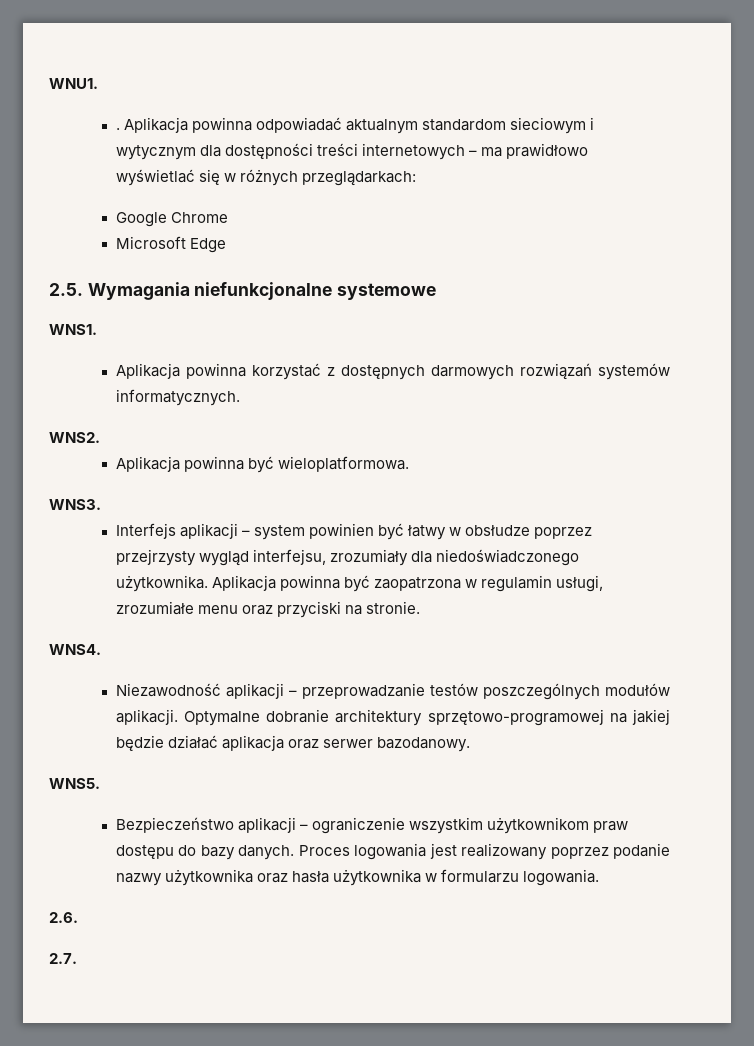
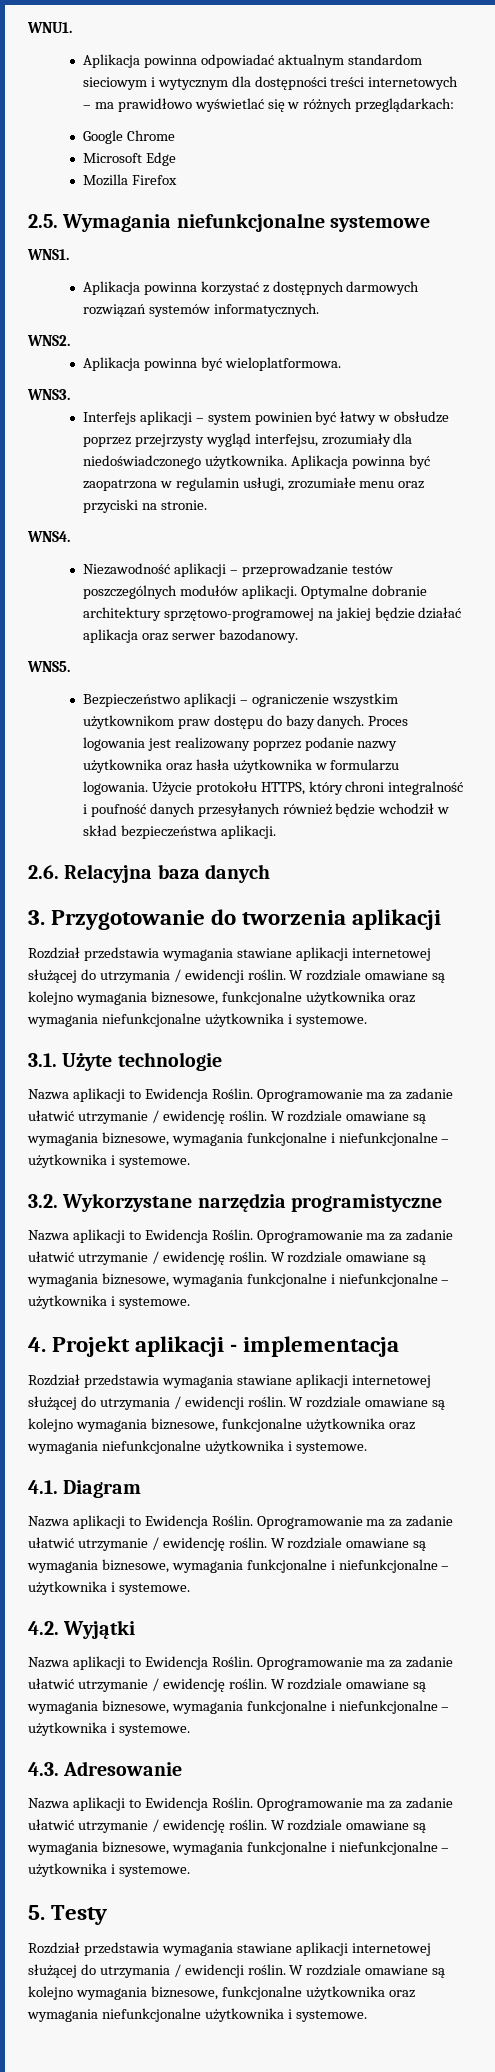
[115,128,120,130] . -> (72, 27) none
(226, 245) none -> [82,174,177,186] // Mozilla Firefox
[49,912,78,923] [49,953,77,964] // 2.6. // 2.7. -> [151,781,464,795] [82,803,450,817] [82,825,276,839] [28,864,270,883] [28,909,442,930] [28,947,431,961] [28,969,446,983] [28,991,415,1005] [27,1013,367,1027] [28,1052,222,1071] [28,1088,454,1102] [28,1110,427,1124] [27,1132,450,1146] [28,1154,190,1168] [28,1193,442,1212] [28,1229,454,1243] [28,1251,427,1265] [27,1273,450,1287] [28,1295,190,1309] [28,1336,400,1357] [28,1374,431,1388] [28,1396,446,1410] [28,1418,415,1432] [27,1440,367,1454] [28,1480,142,1498] [28,1515,454,1529] [28,1537,427,1551] [27,1559,450,1573] [28,1581,190,1595] [28,1620,136,1639] [28,1656,454,1670] [28,1678,427,1692] [27,1700,450,1714] [28,1722,190,1736] [28,1761,183,1776] [28,1797,454,1811] [28,1819,427,1833] [27,1841,450,1855] [28,1863,190,1877] [28,1905,108,1925] [28,1942,431,1956] [28,1964,446,1978] [28,1986,415,2000] [27,2008,367,2022] Użycie protokołu HTTPS, który chroni integralność i poufność danych przesyłanych również będzie wchodził w skład bezpieczeństwa aplikacji. // 2.6. Relacyjna baza danych // 3. Przygotowanie do tworzenia aplikacji // Rozdział przedstawia wymagania stawiane aplikacji internetowej służącej do utrzymania / ewidencji roślin. W rozdziale omawiane są kolejno wymagania biznesowe, funkcjonalne użytkownika oraz wymagania niefunkcjonalne użytkownika i systemowe. // 3.1. Użyte technologie // Nazwa aplikacji to Ewidencja Roślin. Oprogramowanie ma za zadanie ułatwić utrzymanie / ewidencję roślin. W rozdziale omawiane są wymagania biznesowe, wymagania funkcjonalne i niefunkcjonalne – użytkownika i systemowe. // 3.2. Wykorzystane narzędzia programistyczne // Nazwa aplikacji to Ewidencja Roślin. Oprogramowanie ma za zadanie ułatwić utrzymanie / ewidencję roślin. W rozdziale omawiane są wymagania biznesowe, wymagania funkcjonalne i niefunkcjonalne – użytkownika i systemowe. // 4. Projekt aplikacji - implementacja // Rozdział przedstawia wymagania stawiane aplikacji internetowej służącej do utrzymania / ewidencji roślin. W rozdziale omawiane są kolejno wymagania biznesowe, funkcjonalne użytkownika oraz wymagania niefunkcjonalne użytkownika i systemowe. // 4.1. Diagram // Nazwa aplikacji to Ewidencja Roślin. Oprogramowanie ma za zadanie ułatwić utrzymanie / ewidencję roślin. W rozdziale omawiane są wymagania biznesowe, wymagania funkcjonalne i niefunkcjonalne – użytkownika i systemowe. // 4.2. Wyjątki // Nazwa aplikacji to Ewidencja Roślin. Oprogramowanie ma za zadanie ułatwić utrzymanie / ewidencję roślin. W rozdziale omawiane są wymagania biznesowe, wymagania funkcjonalne i niefunkcjonalne – użytkownika i systemowe. // 4.3. Adresowanie // Nazwa aplikacji to Ewidencja Roślin. Oprogramowanie ma za zadanie ułatwić utrzymanie / ewidencję roślin. W rozdziale omawiane są wymagania biznesowe, wymagania funkcjonalne i niefunkcjonalne – użytkownika i systemowe. // 5. Testy // Rozdział przedstawia wymagania stawiane aplikacji internetowej służącej do utrzymania / ewidencji roślin. W rozdziale omawiane są kolejno wymagania biznesowe, funkcjonalne użytkownika oraz wymagania niefunkcjonalne użytkownika i systemowe.

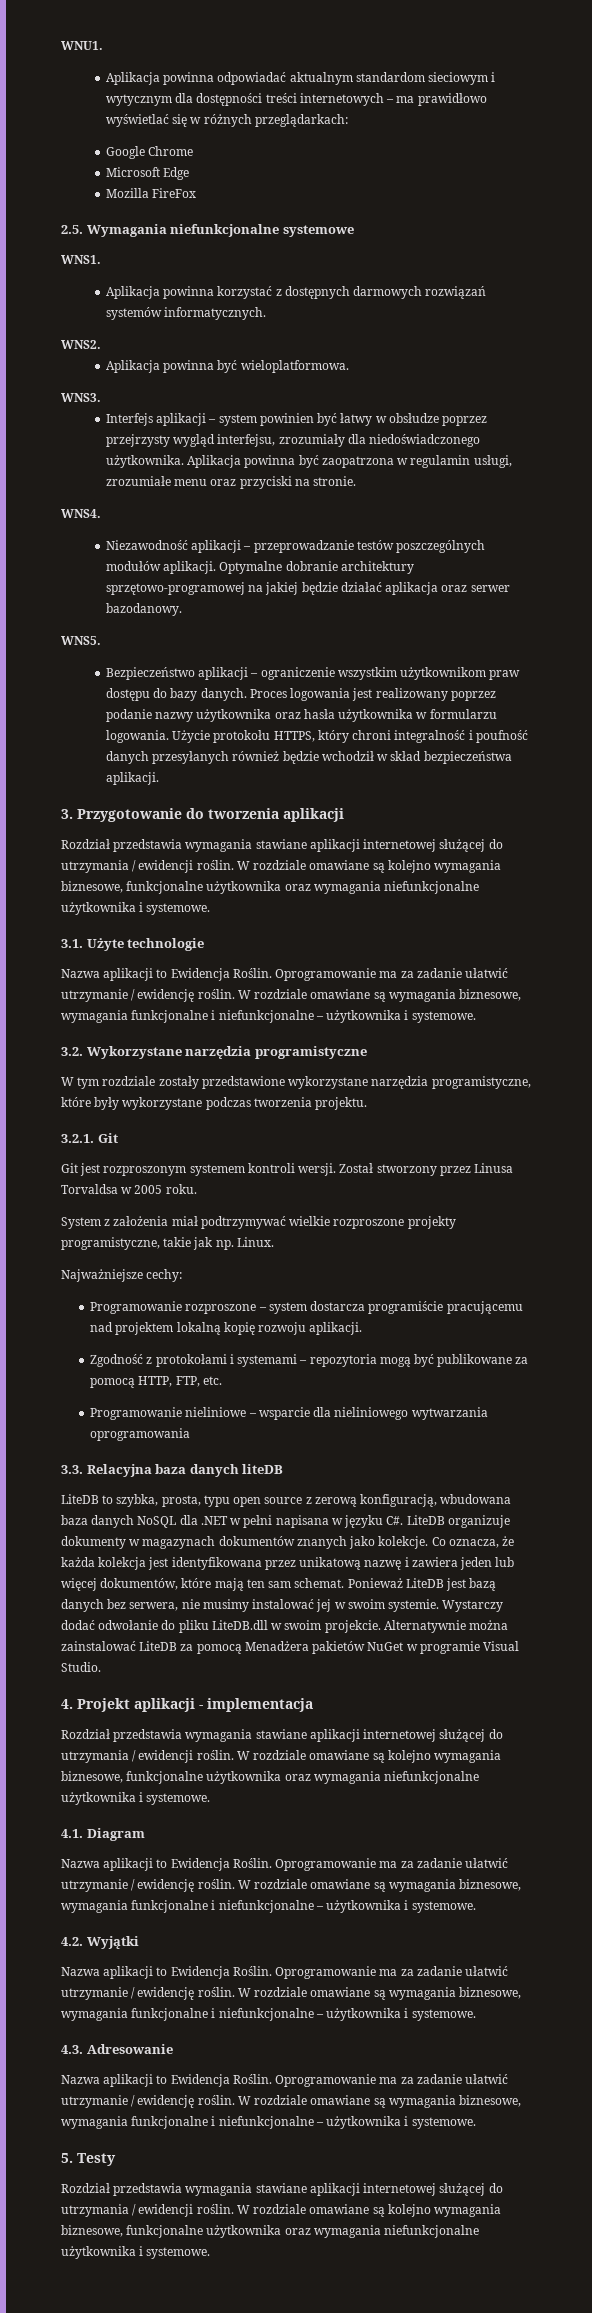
[131,175,177,185] Firefox -> [152,188,197,198] FireFox
[28,864,270,883] // 2.6. Relacyjna baza danych -> (159, 778) none
[28,1229,454,1243] [28,1251,427,1265] [27,1273,450,1287] [28,1295,190,1309] Nazwa aplikacji to Ewidencja Roślin. Oprogramowanie ma za zadanie ułatwić utrzymanie / ewidencję roślin. W rozdziale omawiane są wymagania biznesowe, wymagania funkcjonalne i niefunkcjonalne – użytkownika i systemowe. -> [61,1076,531,1089] [61,1097,368,1110] [61,1133,118,1143] [61,1163,514,1176] [61,1184,197,1194] [61,1216,456,1229] [61,1237,274,1250] [61,1269,183,1282] [90,1301,523,1314] [90,1322,363,1335] [90,1354,529,1367] [90,1376,222,1388] [90,1407,488,1420] [90,1428,191,1441] [61,1464,284,1477] [61,1494,512,1507] [61,1515,510,1528] [61,1536,515,1549] [61,1557,515,1570] [61,1578,497,1591] [61,1599,504,1612] [61,1620,509,1633] [61,1641,520,1654] [61,1662,101,1672] W tym rozdziale zostały przedstawione wykorzystane narzędzia programistyczne, które były wykorzystane podczas tworzenia projektu. // 3.2.1. Git // Git jest rozproszonym systemem kontroli wersji. Został stworzony przez Linusa Torvaldsa w 2005 roku. // System z założenia miał podtrzymywać wielkie rozproszone projekty programistyczne, takie jak np. Linux. // Najważniejsze cechy: // Programowanie rozproszone – system dostarcza programiście pracującemu nad projektem lokalną kopię rozwoju aplikacji. // Zgodność z protokołami i systemami – repozytoria mogą być publikowane za pomocą HTTP, FTP, etc. // Programowanie nieliniowe – wsparcie dla nieliniowego wytwarzania oprogramowania // 3.3. Relacyjna baza danych liteDB // LiteDB to szybka, prosta, typu open source z zerową konfiguracją, wbudowana baza danych NoSQL dla .NET w pełni napisana w języku C#. LiteDB organizuje dokumenty w magazynach dokumentów znanych jako kolekcje. Co oznacza, że każda kolekcja jest identyfikowana przez unikatową nazwę i zawiera jeden lub więcej dokumentów, które mają ten sam schemat. Ponieważ LiteDB jest bazą danych bez serwera, nie musimy instalować jej w swoim systemie. Wystarczy dodać odwołanie do pliku LiteDB.dll w swoim projekcie. Alternatywnie można zainstalować LiteDB za pomocą Menadżera pakietów NuGet w programie Visual Studio.

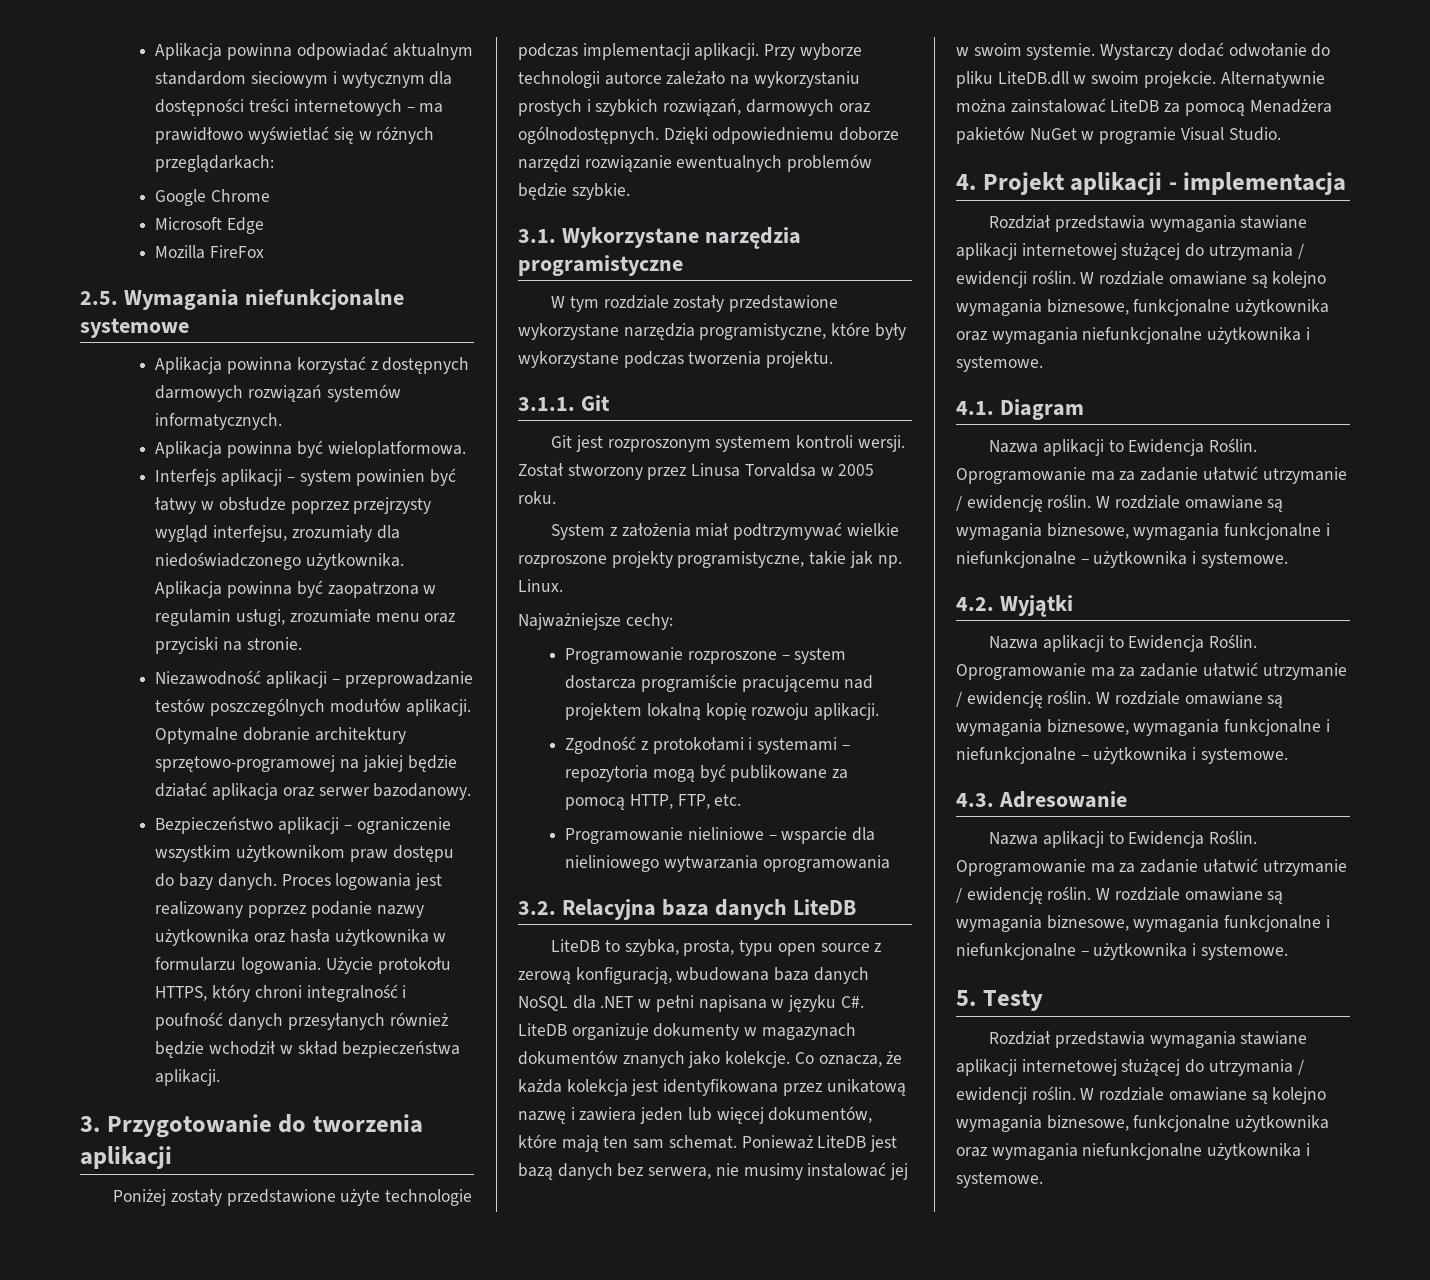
[61,41,103,50] WNU1. // -> (155, 51) none
[61,255,101,264] // WNS1. -> (189, 328) none
[61,340,101,349] // WNS2. -> (283, 421) none
[61,393,101,402] // WNS3. -> (466, 449) none
[61,509,101,518] // WNS4. -> (302, 643) none
[61,636,101,645] // WNS5. -> (472, 791) none
[61,839,503,852] [61,860,502,873] [61,881,480,894] [61,902,211,915] [61,938,205,951] [61,968,509,981] [61,989,522,1002] [61,1010,476,1023] [61,1047,83,1056] Rozdział przedstawia wymagania stawiane aplikacji internetowej służącej do utrzymania / ewidencji roślin. W rozdziale omawiane są kolejno wymagania biznesowe, funkcjonalne użytkownika oraz wymagania niefunkcjonalne użytkownika i systemowe. // 3.1. Użyte technologie // Nazwa aplikacji to Ewidencja Roślin. Oprogramowanie ma za zadanie ułatwić utrzymanie / ewidencję roślin. W rozdziale omawiane są wymagania biznesowe, wymagania funkcjonalne i niefunkcjonalne – użytkownika i systemowe. // 3.2. -> [113,1189,473,1206] [518,43,862,60] [518,71,860,88] [518,98,870,116] [518,126,900,144] [518,154,873,172] [518,183,630,200] [518,229,556,243] Poniżej zostały przedstawione użyte technologie podczas implementacji aplikacji. Przy wyborze technologii autorce zależało na wykorzystaniu prostych i szybkich rozwiązań, darmowych oraz ogólnodostępnych. Dzięki odpowiedniemu doborze narzędzi rozwiązanie ewentualnych problemów będzie szybkie. // 3.1.
[61,1134,94,1143] 3.2.1. -> [518,397,575,411] 3.1.1.
[61,1465,83,1474] 3.3. -> [518,901,556,915] 3.2.
[242,1464,284,1474] liteDB -> [792,899,856,915] LiteDB

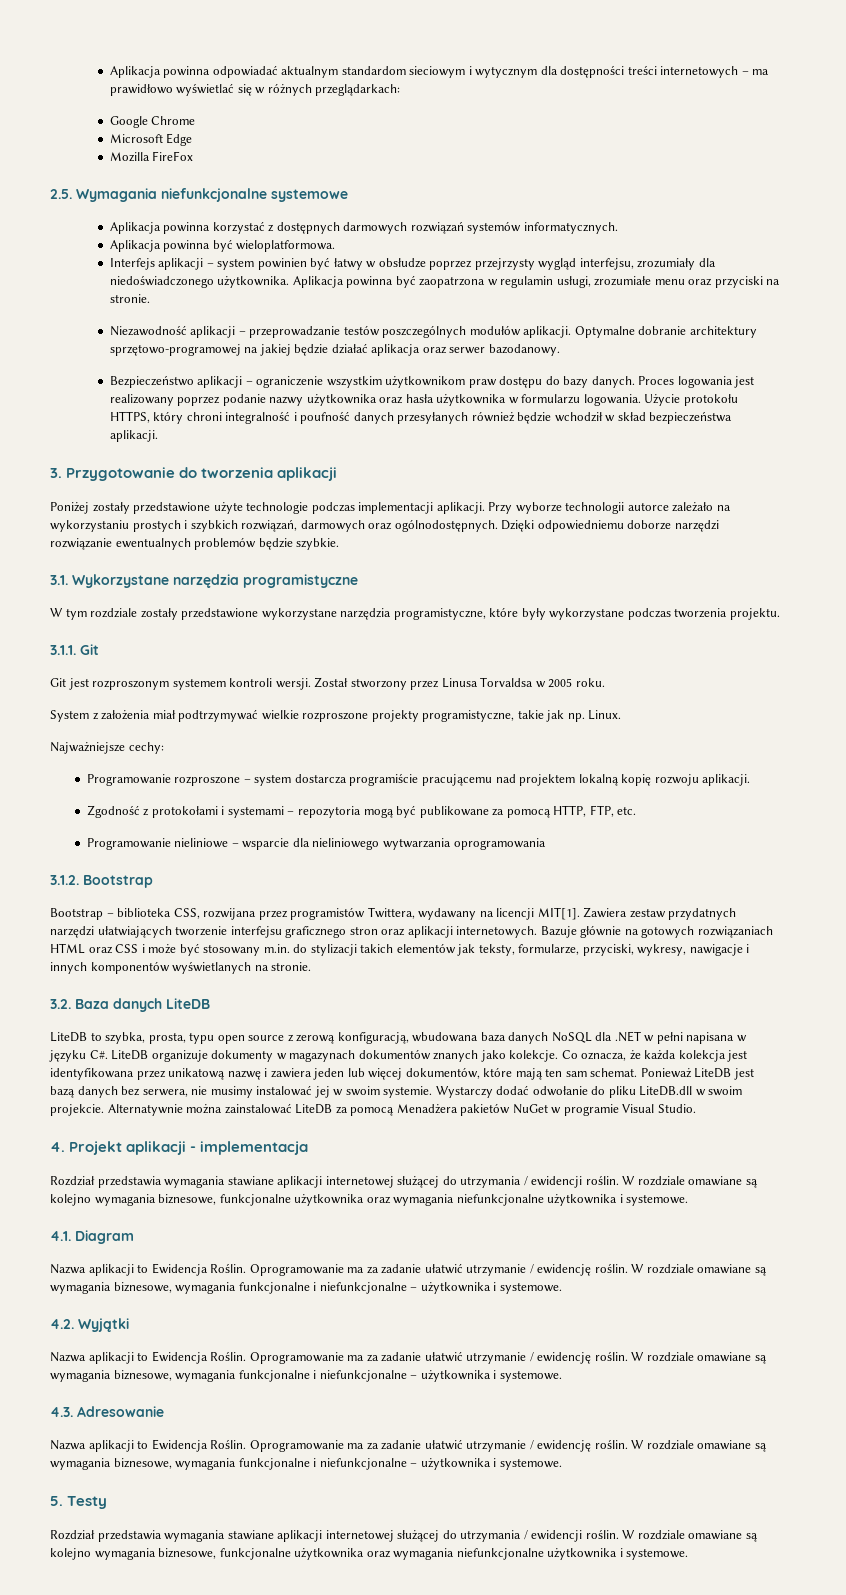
(890, 863) none -> [50,875,153,888] [50,907,737,920] [50,925,773,938] [50,943,750,956] [50,961,312,974] // 3.1.2. Bootstrap // Bootstrap – biblioteka CSS, rozwijana przez programistów Twittera, wydawany na licencji MIT[1]. Zawiera zestaw przydatnych narzędzi ułatwiających tworzenie interfejsu graficznego stron oraz aplikacji internetowych. Bazuje głównie na gotowych rozwiązaniach HTML oraz CSS i może być stosowany m.in. do stylizacji takich elementów jak teksty, formularze, przyciski, wykresy, nawigacje i innych komponentów wyświetlanych na stronie.
[561,899,709,920] Relacyjna baza -> [75,999,109,1009] Baza

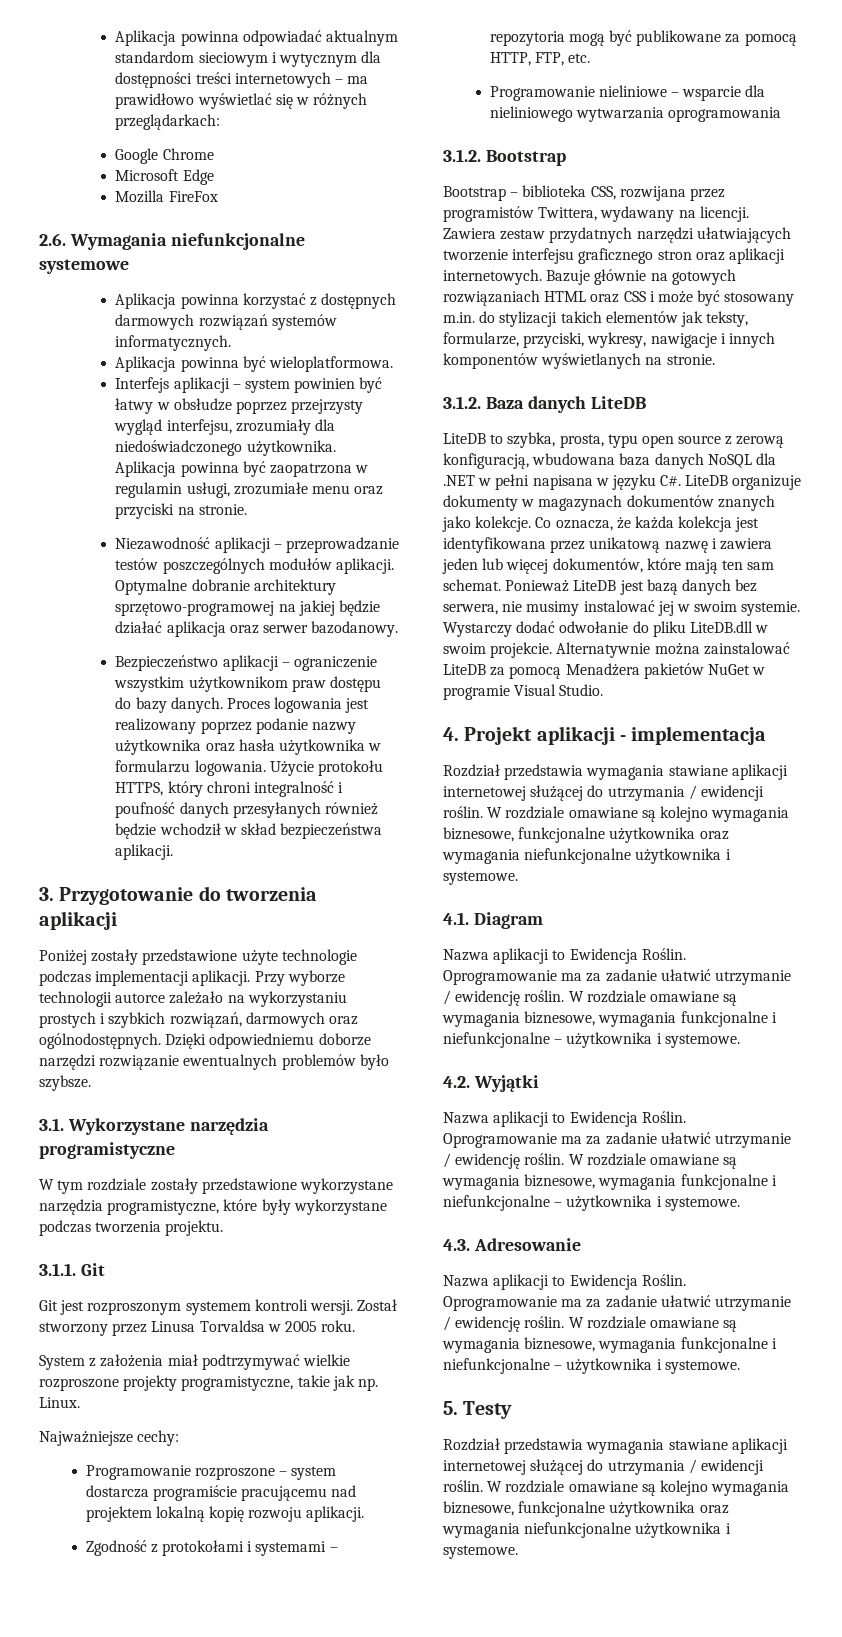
[50,189,72,199] 2.5. -> [39,233,66,246] 2.6.
[258,538,340,550] będzie szybkie. -> [359,1054,389,1070] [39,1075,91,1091] było szybsze.
[496,907,580,920] licencji MIT[1]. -> [699,206,749,222] licencji.
[50,999,71,1009] 3.2. -> [443,396,481,409] 3.1.2.

